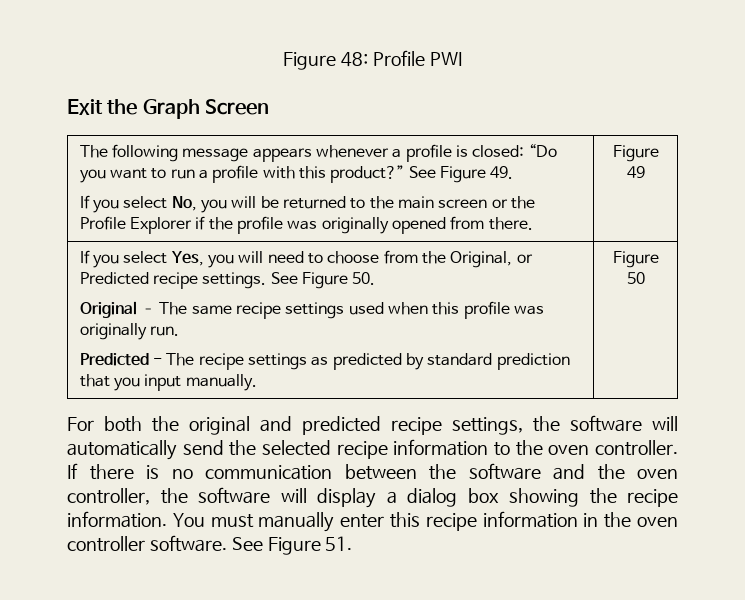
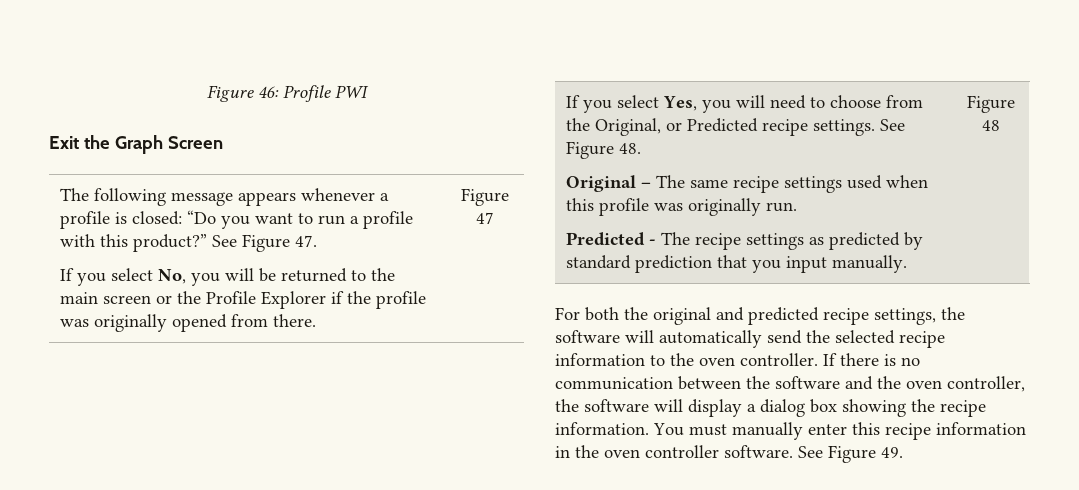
[283,52,369,70] Figure 48: -> [207,85,279,102] Figure 46:
[490,166,514,179] 49. -> [295,235,318,247] 47.
[626,166,645,178] 49 -> [475,212,494,224] 47
[352,272,376,285] 50. -> [619,143,642,154] 48.
[626,272,645,284] 50 -> [981,120,1000,131] 48
[325,536,353,551] 51. -> [881,447,903,458] 49.

